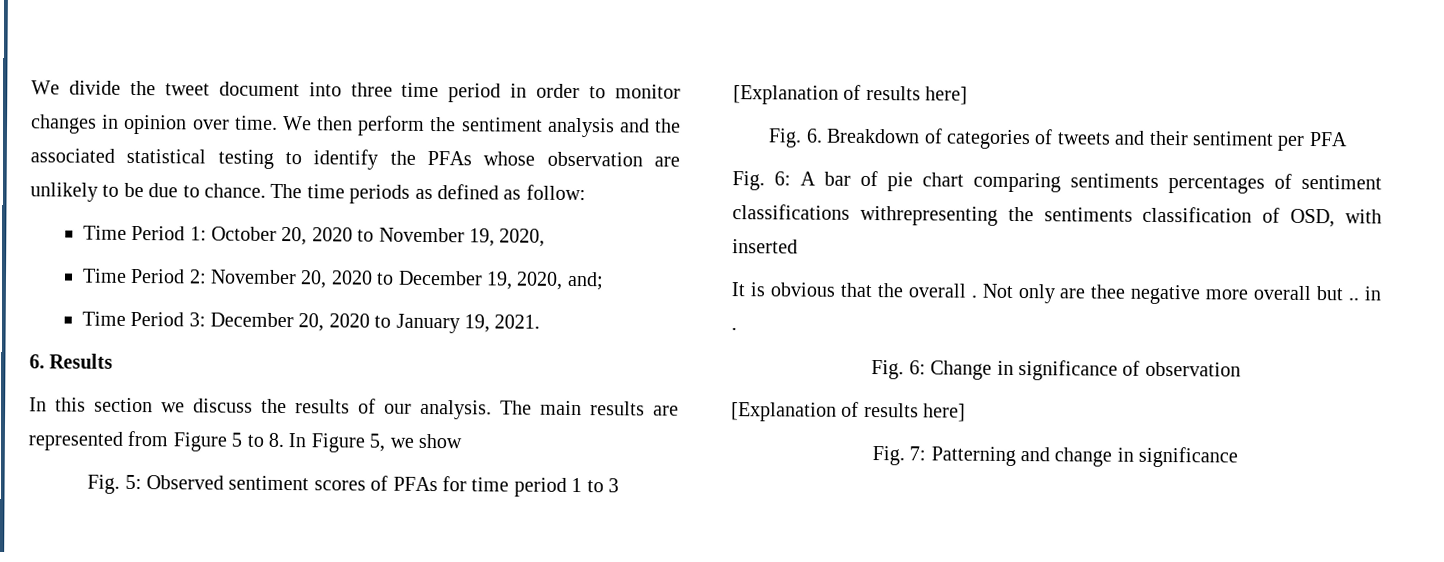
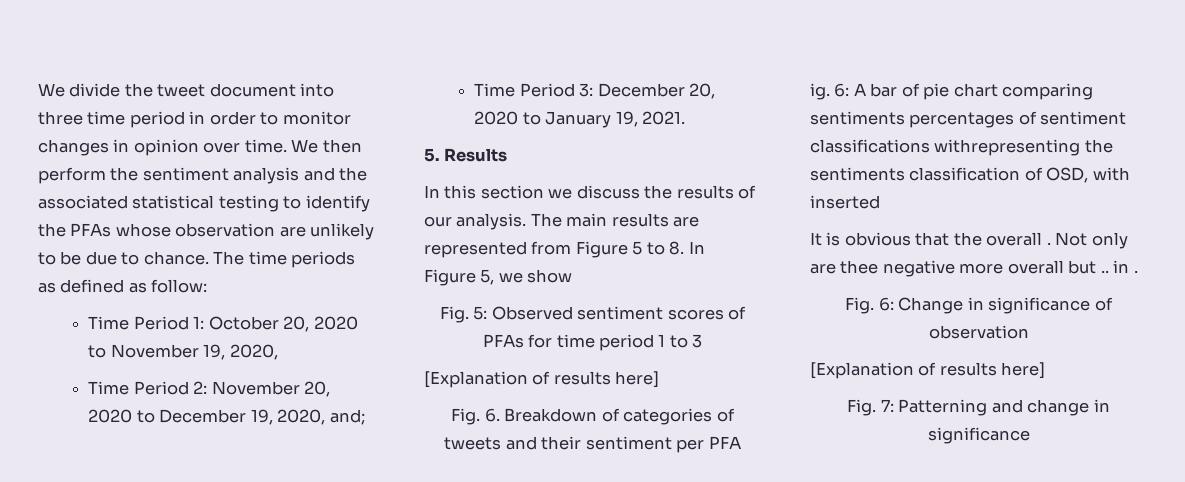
[29,354,45,369] 6. -> [424,148,440,162] 5.
[732,171,765,191] Fig. -> [810,83,830,100] ig.

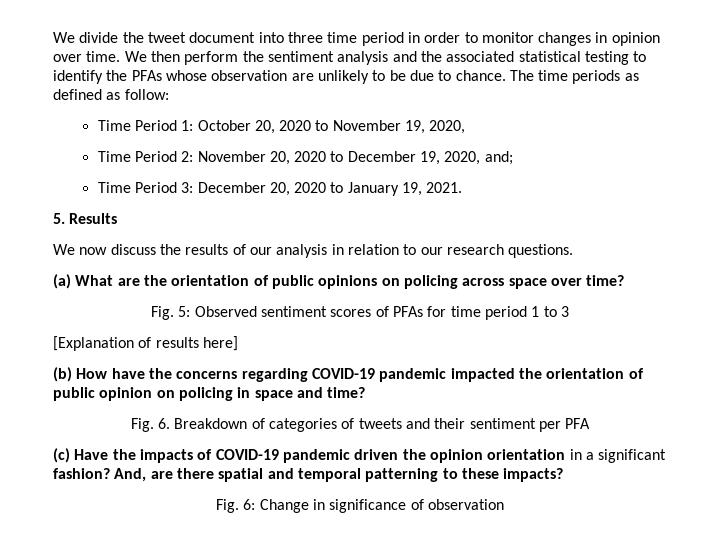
[424,185,573,199] In this section we -> [53,244,108,255] We now
[456,213,700,230] [424,241,705,258] [424,269,573,286] analysis. The main results are represented from Figure 5 to 8. In Figure 5, we show -> [276,244,574,258] [53,274,625,289] analysis in relation to our research questions. // (a) What are the orientation of public opinions on policing across space over time?
(660, 379) none -> [53,367,644,382] [53,387,366,401] // (b) How have the concerns regarding COVID-19 pandemic impacted the orientation of public opinion on policing in space and time?
[810,83,1094,100] [810,111,1127,128] [810,139,1113,156] [810,167,1130,183] [810,195,880,209] [810,232,1128,249] [810,260,1138,277] ig. 6: A bar of pie chart comparing sentiments percentages of sentiment classifications withrepresenting the sentiments classification of OSD, with inserted // It is obvious that the overall . Not only are thee negative more overall but .. in . -> [53,448,667,463] [53,468,564,482] (c) Have the impacts of COVID-19 pandemic driven the opinion orientation in a significant fashion? And, are there spatial and temporal patterning to these impacts?
[810,362,1046,379] [847,399,1110,416] [927,427,1030,444] // [Explanation of results here] // Fig. 7: Patterning and change in significance -> (504, 504) none

